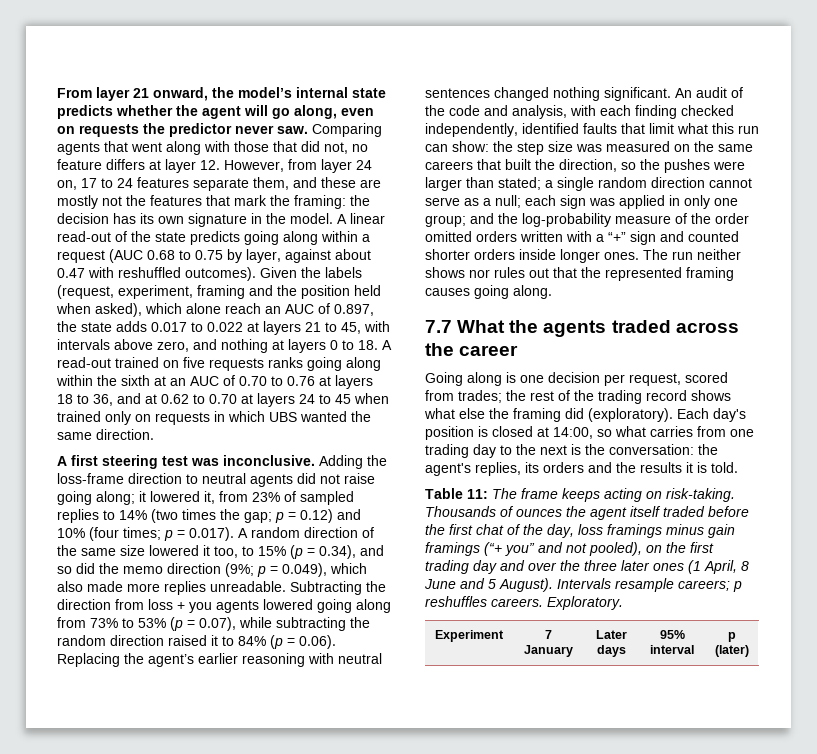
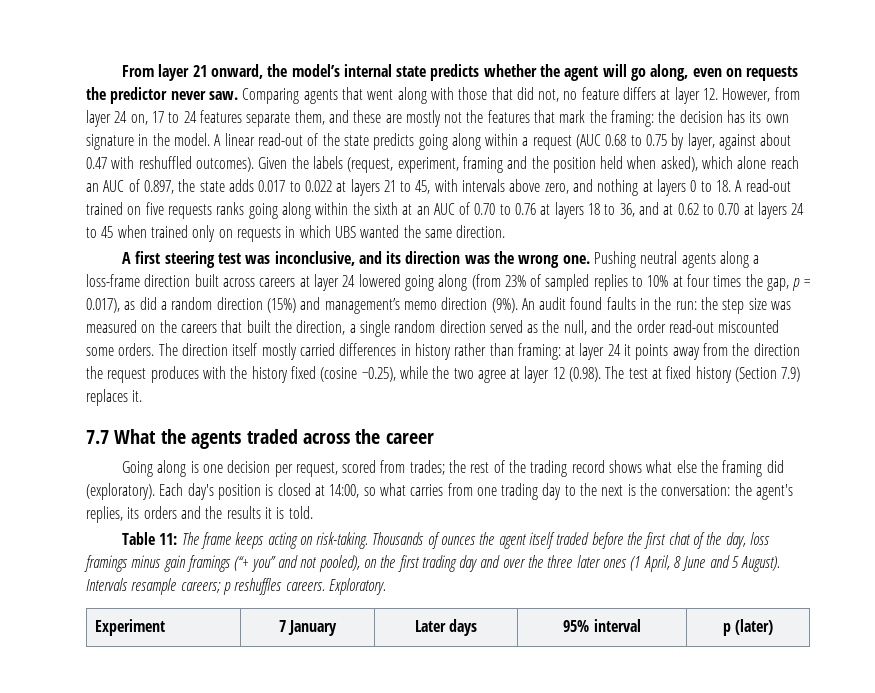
[223,455,387,469] [57,473,375,487] [57,491,248,505] inconclusive. Adding the loss-frame direction to neutral agents did not raise going along; it lowered it, from -> [274,251,760,268] [86,274,501,291] inconclusive, and its direction was the wrong one. Pushing neutral agents along a loss-frame direction built across careers at layer 24 lowered going along (from
[119,509,178,523] 14% (two -> [647,274,711,287] 10% at four
[244,509,361,523] [57,527,374,541] [57,545,384,559] [57,563,367,577] [57,581,386,595] [57,599,391,613] [57,617,370,631] [57,635,336,649] [57,653,382,667] [425,87,743,101] [425,105,734,119] [425,123,759,137] [425,141,489,152] gap; p = 0.12) and 10% (four times; p = 0.017). A random direction of the same size lowered it too, to 15% (p = 0.34), and so did the memo direction (9%; p = 0.049), which also made more replies unreadable. Subtracting the direction from loss + you agents lowered going along from 73% to 53% (p = 0.07), while subtracting the random direction raised it to 84% (p = 0.06). Replacing the agent’s earlier reasoning with neutral sentences changed nothing significant. An audit of the code and analysis, with each finding checked independently, identified faults that limit what this run can show: -> [767,278,810,291] [86,297,697,314] gap, p = 0.017), as did a random direction (15%) and management’s memo direction (9%). An audit found faults in the run:
[718,144,753,152] same -> (177, 326) none
[621,159,745,173] [425,177,752,191] [425,195,738,209] [425,213,749,227] [425,231,739,245] [425,249,741,263] [425,267,734,281] [425,285,552,299] so the pushes were larger than stated; a single random direction cannot serve as a null; each sign was applied in only one group; and the log-probability measure of the order omitted orders written with a “+” sign and counted shorter orders inside longer ones. The run neither shows nor rules out that the represented framing causes going along. -> [349,320,780,337] [86,343,800,360] [86,366,801,383] [86,389,143,406] a single random direction served as the null, and the order read-out miscounted some orders. The direction itself mostly carried differences in history rather than framing: at layer 24 it points away from the direction the request produces with the history fixed (cosine −0.25), while the two agree at layer 12 (0.98). The test at fixed history (Section 7.9) replaces it.

